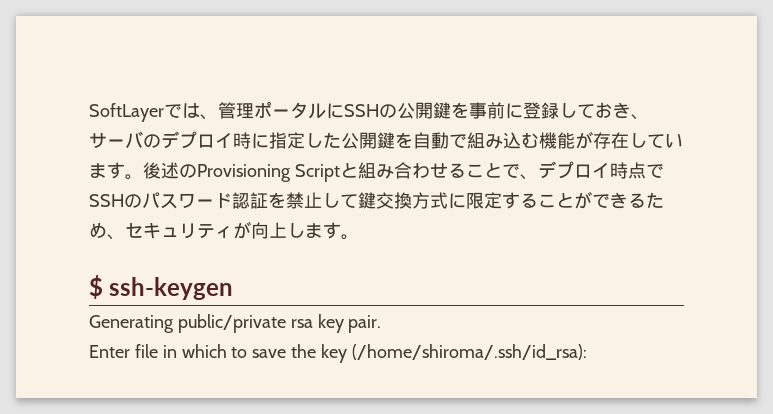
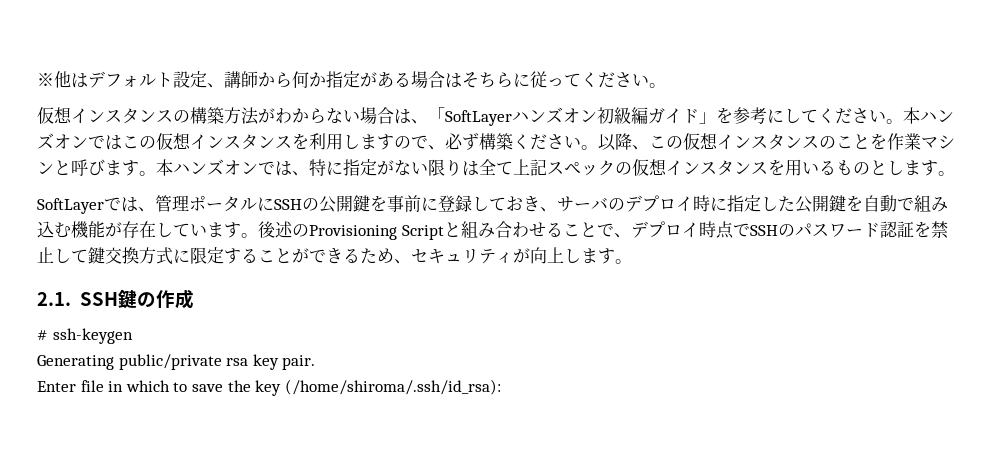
(89, 112) none -> [37,71,666,89] [37,107,954,126] [37,133,955,151] [37,159,955,177] ※他はデフォルト設定、講師から何か指定がある場合はそちらに従ってください。 // 仮想インスタンスの構築方法がわからない場合は、「SoftLayerハンズオン初級編ガイド」を参考にしてください。本ハンズオンではこの仮想インスタンスを利用しますので、必ず構築ください。以降、この仮想インスタンスのことを作業マシンと呼びます。本ハンズオンでは、特に指定がない限りは全て上記スペックの仮想インスタンスを用いるものとします。 //
[89,275,103,299] $ -> [37,289,194,309] [37,330,48,340] 2.1. SSH鍵の作成 // #

